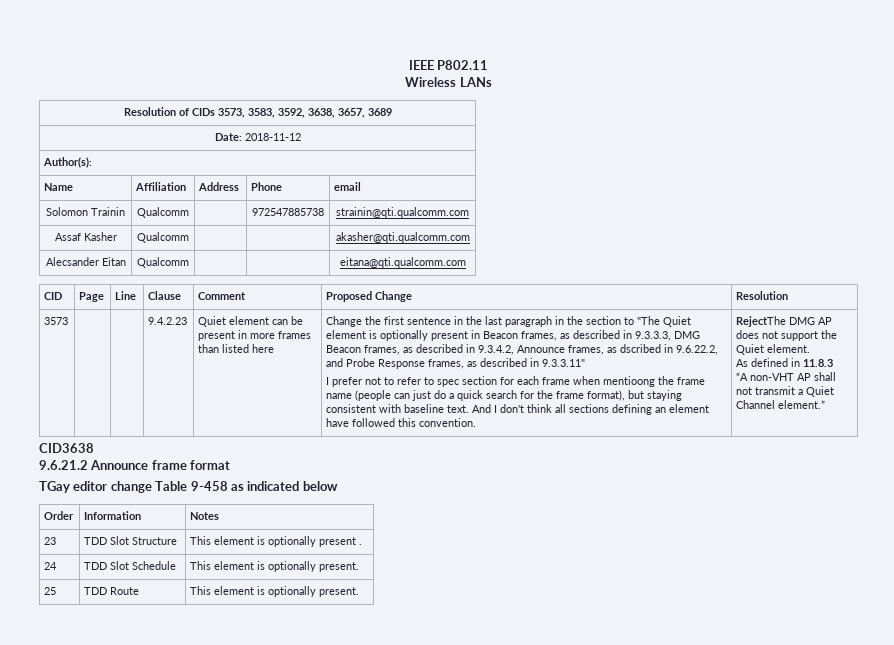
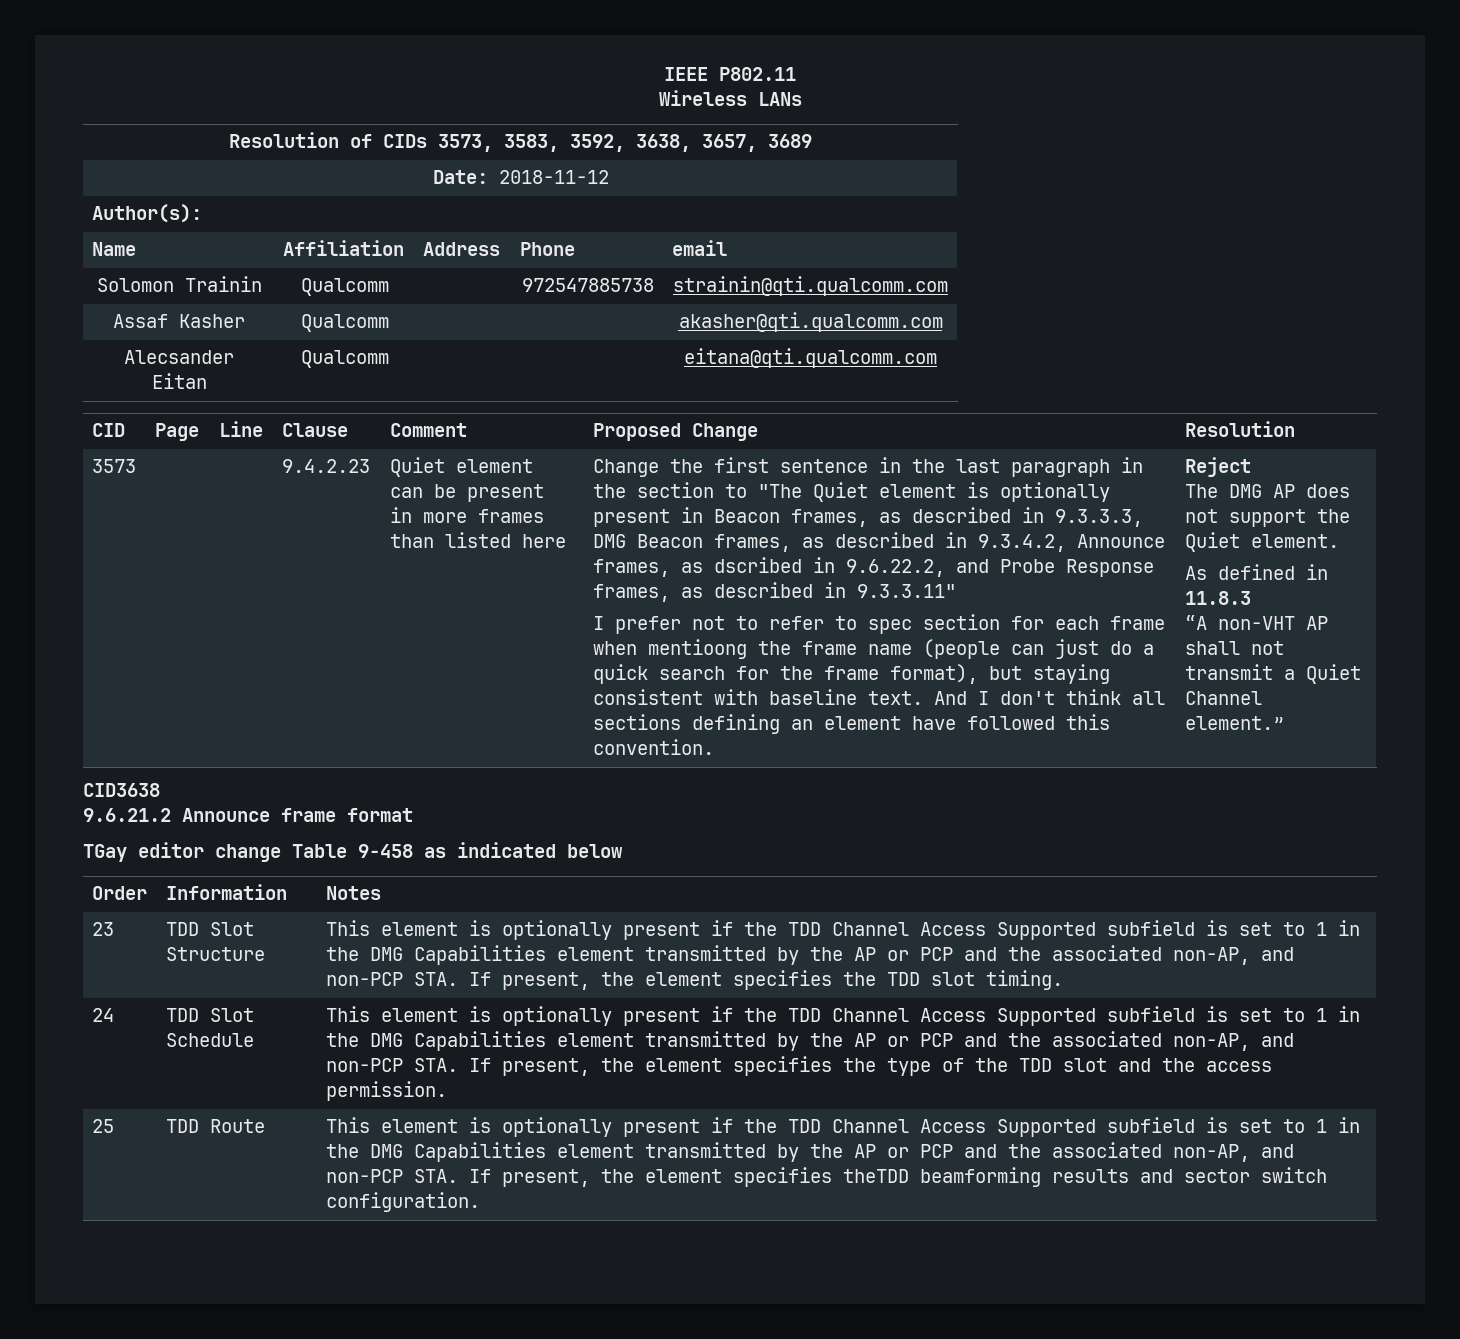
[736,316,787,327] RejectThe -> [1185,457,1252,477] [1185,484,1219,498] Reject // The
[359,544,363,545] . -> [711,920,1361,940] [326,945,1295,965] [326,970,1064,990] if the TDD Channel Access Supported subfield is set to 1 in the DMG Capabilities element transmitted by the AP or PCP and the associated non-AP, and non-PCP STA. If present, the element specifies the TDD slot timing.
[319,562,360,572] present. -> [623,1006,1361,1026] [326,1031,1295,1051] [326,1056,1273,1076] [326,1081,448,1101] present if the TDD Channel Access Supported subfield is set to 1 in the DMG Capabilities element transmitted by the AP or PCP and the associated non-AP, and non-PCP STA. If present, the element specifies the type of the TDD slot and the access permission.
[319,587,360,597] present. -> [623,1117,1361,1137] [326,1142,1295,1162] [326,1167,1328,1187] [326,1192,481,1212] present if the TDD Channel Access Supported subfield is set to 1 in the DMG Capabilities element transmitted by the AP or PCP and the associated non-AP, and non-PCP STA. If present, the element specifies theTDD beamforming results and sector switch configuration.

